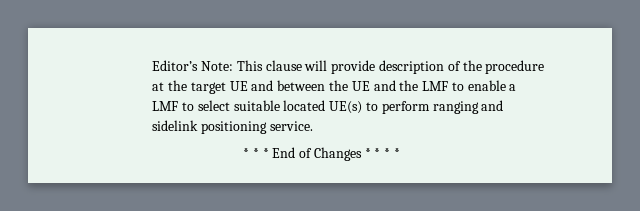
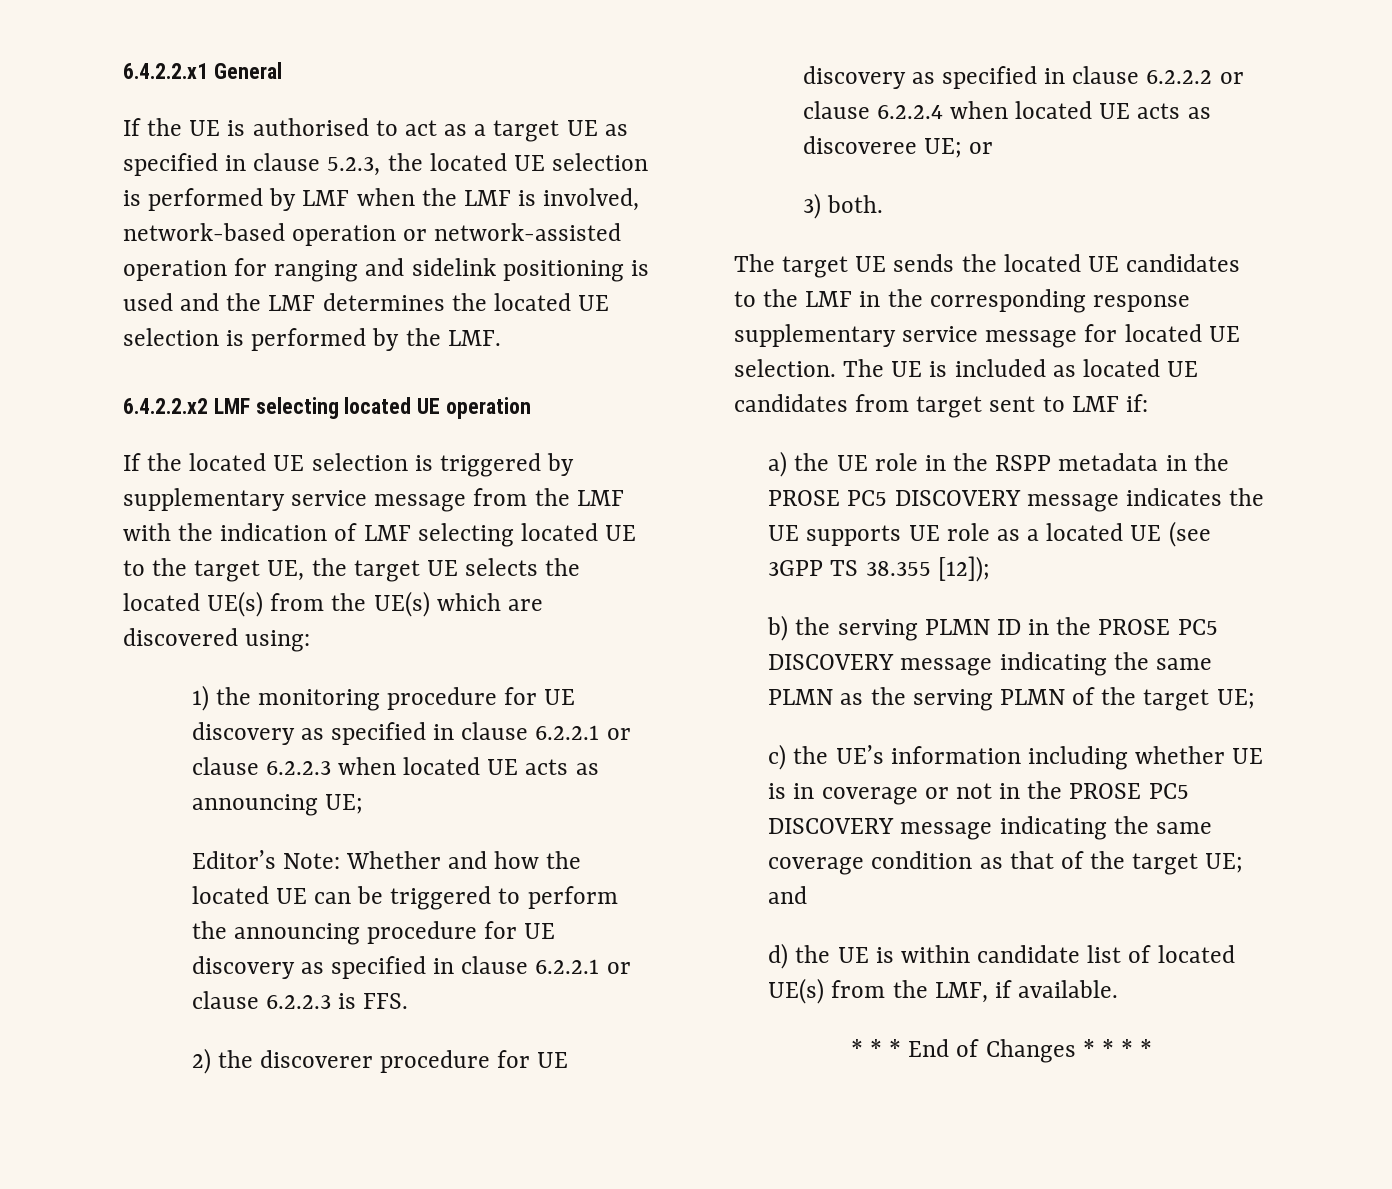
[152,60,545,74] [152,80,517,94] [152,100,504,114] [152,120,313,134] Editor’s Note: This clause will provide description of the procedure at the target UE and between the UE and the LMF to enable a LMF to select suitable located UE(s) to perform ranging and sidelink positioning service. -> [123,62,282,79] [123,118,628,142] [123,153,649,176] [123,188,640,211] [123,223,622,246] [123,258,649,282] [123,293,610,311] [123,328,501,351] [123,397,532,419] [123,453,575,477] [123,488,624,512] [123,523,637,547] [123,558,581,582] [123,591,543,617] [123,628,311,652] [191,685,576,711] [191,722,631,745] [191,757,599,775] [191,794,363,816] [191,850,582,869] [191,886,618,910] [191,921,556,945] [191,956,631,979] [191,991,409,1009] [191,1048,569,1074] [802,66,1244,89] [802,101,1211,119] [802,136,993,158] [802,193,883,219] [734,254,1241,278] [734,289,1190,313] [734,324,1240,348] [734,359,1199,377] [734,394,1148,418] [768,451,1229,477] [768,488,1265,512] [768,521,1211,547] [768,556,990,582] [767,615,1218,641] [768,652,1212,676] [768,687,1255,711] [768,744,1264,770] [768,781,1189,805] [768,816,1212,840] [768,851,1244,875] [768,886,808,904] [768,943,1235,969] [768,978,1119,1004] 6.4.2.2.x1 General // If the UE is authorised to act as a target UE as specified in clause 5.2.3, the located UE selection is performed by LMF when the LMF is involved, network-based operation or network-assisted operation for ranging and sidelink positioning is used and the LMF determines the located UE selection is performed by the LMF. // 6.4.2.2.x2 LMF selecting located UE operation // If the located UE selection is triggered by supplementary service message from the LMF with the indication of LMF selecting located UE to the target UE, the target UE selects the located UE(s) from the UE(s) which are discovered using: // 1) the monitoring procedure for UE discovery as specified in clause 6.2.2.1 or clause 6.2.2.3 when located UE acts as announcing UE; // Editor’s Note: Whether and how the located UE can be triggered to perform the announcing procedure for UE discovery as specified in clause 6.2.2.1 or clause 6.2.2.3 is FFS. // 2) the discoverer procedure for UE discovery as specified in clause 6.2.2.2 or clause 6.2.2.4 when located UE acts as discoveree UE; or // 3) both. // The target UE sends the located UE candidates to the LMF in the corresponding response supplementary service message for located UE selection. The UE is included as located UE candidates from target sent to LMF if: // a) the UE role in the RSPP metadata in the PROSE PC5 DISCOVERY message indicates the UE supports UE role as a located UE (see 3GPP TS 38.355 [12]); // b) the serving PLMN ID in the PROSE PC5 DISCOVERY message indicating the same PLMN as the serving PLMN of the target UE; // c) the UE’s information including whether UE is in coverage or not in the PROSE PC5 DISCOVERY message indicating the same coverage condition as that of the target UE; and // d) the UE is within candidate list of located UE(s) from the LMF, if available.

